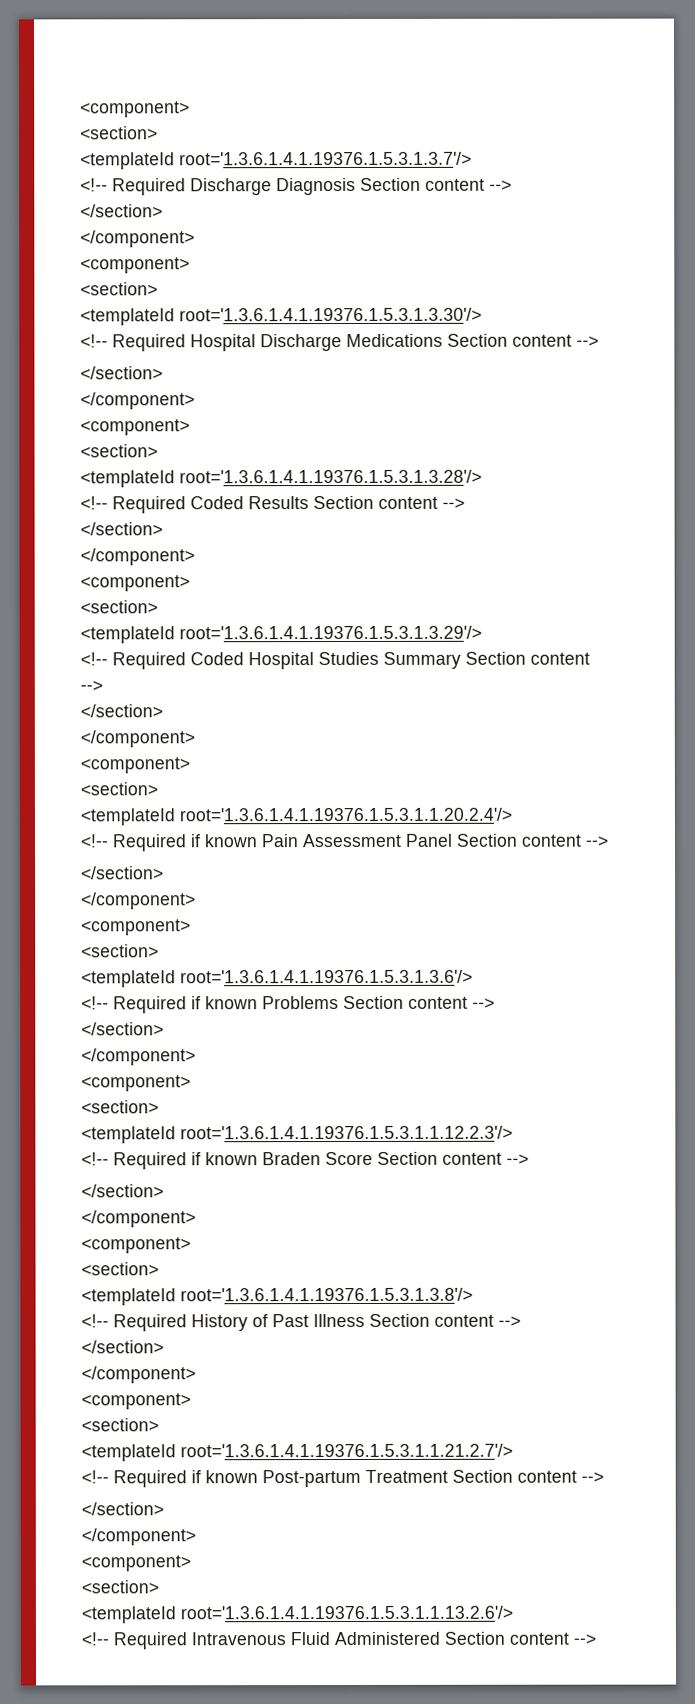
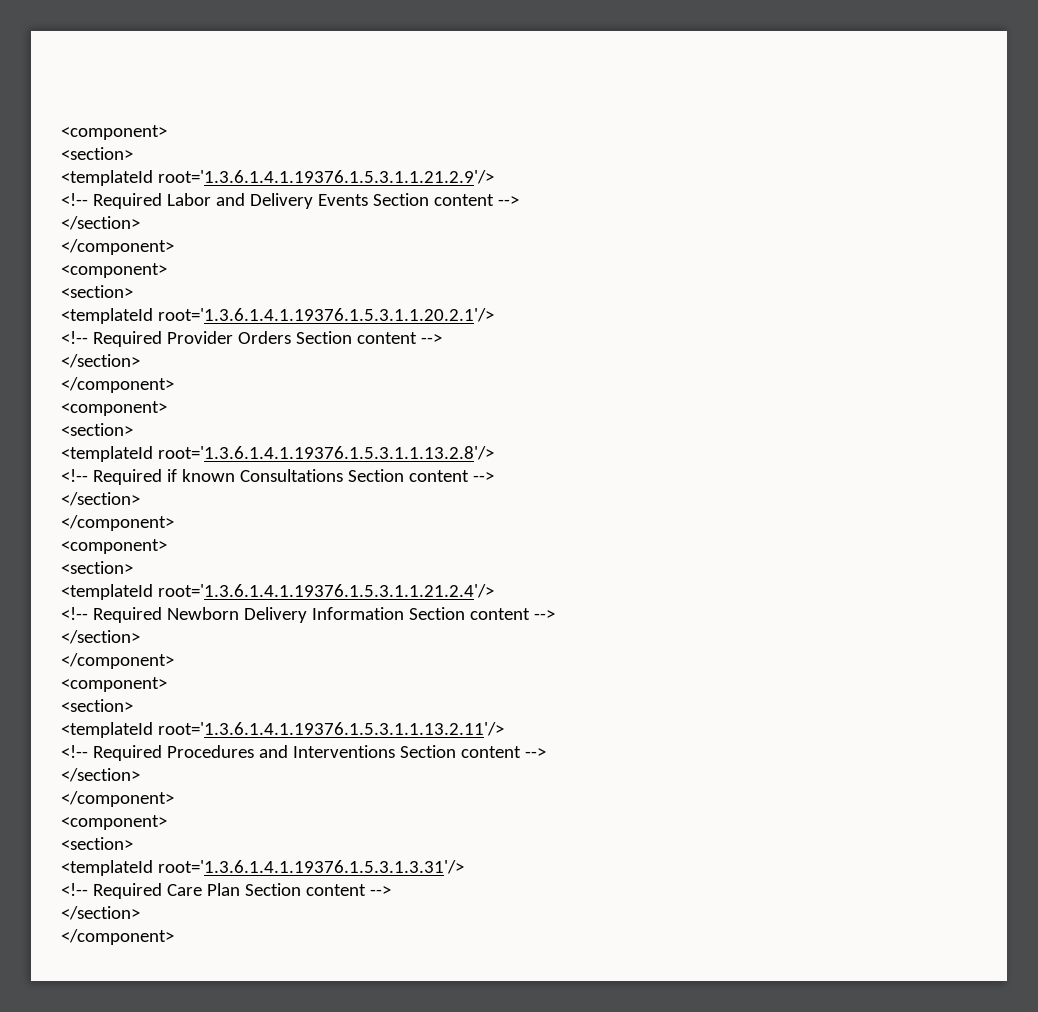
[80,101,190,118] [80,126,158,140] [80,151,472,170] [80,177,512,196] [80,204,163,218] [80,230,195,248] [80,257,190,274] [80,282,158,296] [80,307,482,326] [80,333,599,352] [80,366,163,380] [80,392,195,410] [80,419,190,436] [80,444,158,458] [80,469,482,488] [80,495,465,514] [80,522,163,536] [80,548,195,566] [80,575,190,592] [80,600,158,614] [80,625,482,644] [80,651,590,670] [80,680,103,692] [80,704,163,718] [80,730,195,748] [80,757,190,774] [80,782,158,796] [80,807,512,826] [80,833,608,852] [81,866,164,880] [81,892,196,910] [81,919,191,936] [81,944,159,958] [81,969,473,988] [81,995,495,1014] [81,1022,164,1036] [81,1048,196,1066] [81,1075,191,1092] [81,1100,159,1114] [81,1125,513,1144] [81,1151,529,1170] [81,1184,164,1198] [81,1210,196,1228] [81,1237,191,1254] [81,1262,159,1276] [81,1287,473,1306] [81,1313,521,1332] [81,1340,164,1354] [81,1366,196,1384] [81,1393,191,1410] [81,1418,159,1432] [81,1443,513,1462] [81,1469,604,1488] [81,1502,164,1516] [81,1528,196,1546] [81,1555,191,1572] [81,1580,159,1594] [81,1605,513,1624] [81,1631,596,1650] <component> // <section> // <templateId root='1.3.6.1.4.1.19376.1.5.3.1.3.7'/> // <!-- Required Discharge Diagnosis Section content --> // </section> // </component> // <component> // <section> // <templateId root='1.3.6.1.4.1.19376.1.5.3.1.3.30'/> // <!-- Required Hospital Discharge Medications Section content --> // </section> // </component> // <component> // <section> // <templateId root='1.3.6.1.4.1.19376.1.5.3.1.3.28'/> // <!-- Required Coded Results Section content --> // </section> // </component> // <component> // <section> // <templateId root='1.3.6.1.4.1.19376.1.5.3.1.3.29'/> // <!-- Required Coded Hospital Studies Summary Section content --> // </section> // </component> // <component> // <section> // <templateId root='1.3.6.1.4.1.19376.1.5.3.1.1.20.2.4'/> // <!-- Required if known Pain Assessment Panel Section content --> // </section> // </component> // <component> // <section> // <templateId root='1.3.6.1.4.1.19376.1.5.3.1.3.6'/> // <!-- Required if known Problems Section content --> // </section> // </component> // <component> // <section> // <templateId root='1.3.6.1.4.1.19376.1.5.3.1.1.12.2.3'/> // <!-- Required if known Braden Score Section content --> // </section> // </component> // <component> // <section> // <templateId root='1.3.6.1.4.1.19376.1.5.3.1.3.8'/> // <!-- Required History of Past Illness Section content --> // </section> // </component> // <component> // <section> // <templateId root='1.3.6.1.4.1.19376.1.5.3.1.1.21.2.7'/> // <!-- Required if known Post-partum Treatment Section content --> // </section> // </component> // <component> // <section> // <templateId root='1.3.6.1.4.1.19376.1.5.3.1.1.13.2.6'/> // <!-- Required Intravenous Fluid Administered Section content --> -> [61,125,167,140] [61,147,133,160] [61,170,494,186] [61,193,519,209] [61,216,140,230] [61,239,174,255] [61,263,167,278] [61,285,133,298] [61,308,494,324] [61,331,442,347] [61,354,140,368] [61,377,174,393] [61,401,167,416] [61,423,133,436] [61,446,494,462] [61,469,494,485] [61,492,140,506] [61,515,174,531] [61,539,167,554] [61,561,133,574] [61,584,494,600] [61,607,555,623] [61,630,140,644] [61,653,174,669] [61,677,167,692] [61,699,133,712] [61,722,504,738] [61,745,546,761] [61,768,140,782] [61,791,174,807] [61,815,167,830] [61,837,133,850] [61,860,464,876] [61,883,391,899] [61,906,140,920] [61,929,174,945] <component> // <section> // <templateId root='1.3.6.1.4.1.19376.1.5.3.1.1.21.2.9'/> // <!-- Required Labor and Delivery Events Section content --> // </section> // </component> // <component> // <section> // <templateId root='1.3.6.1.4.1.19376.1.5.3.1.1.20.2.1'/> // <!-- Required Provider Orders Section content --> // </section> // </component> // <component> // <section> // <templateId root='1.3.6.1.4.1.19376.1.5.3.1.1.13.2.8'/> // <!-- Required if known Consultations Section content --> // </section> // </component> // <component> // <section> // <templateId root='1.3.6.1.4.1.19376.1.5.3.1.1.21.2.4'/> // <!-- Required Newborn Delivery Information Section content --> // </section> // </component> // <component> // <section> // <templateId root='1.3.6.1.4.1.19376.1.5.3.1.1.13.2.11'/> // <!-- Required Procedures and Interventions Section content --> // </section> // </component> // <component> // <section> // <templateId root='1.3.6.1.4.1.19376.1.5.3.1.3.31'/> // <!-- Required Care Plan Section content --> // </section> // </component>

